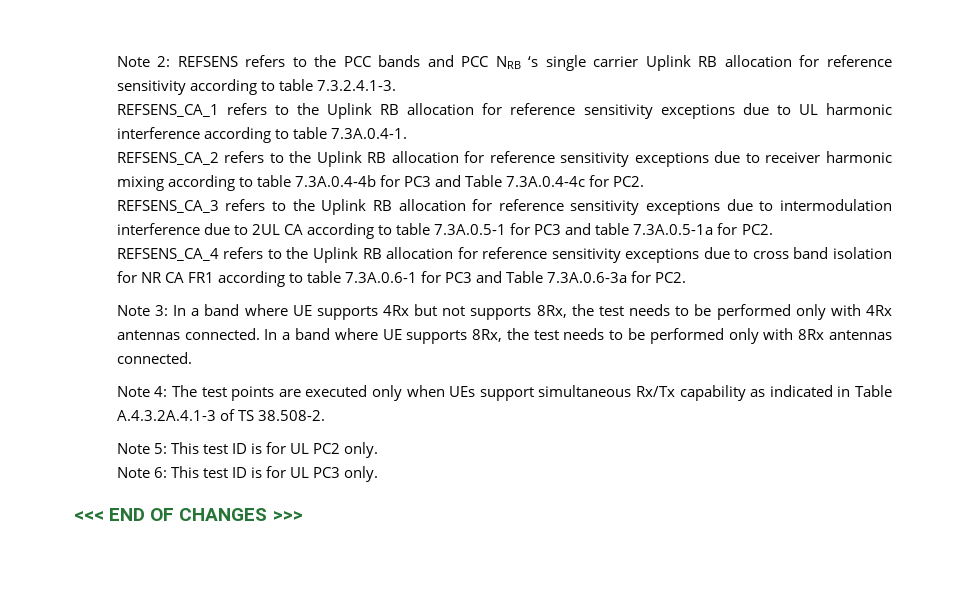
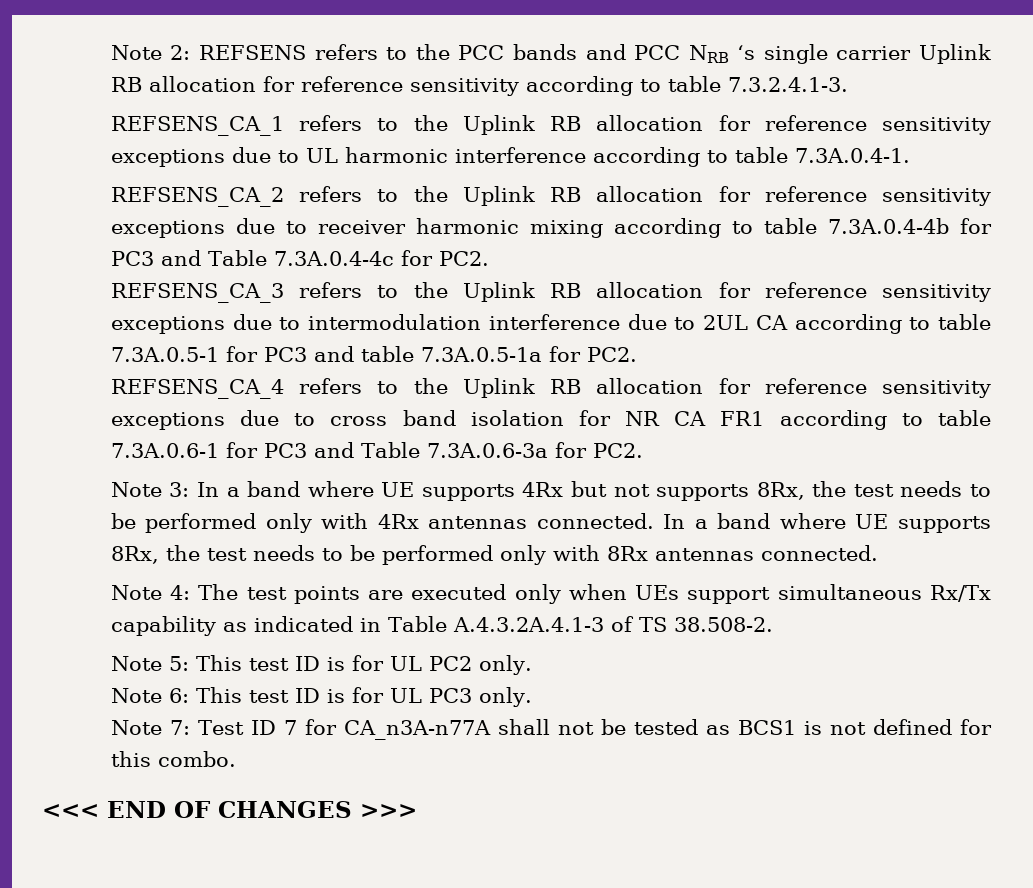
(379, 474) none -> [110,719,992,740] [110,751,236,767] // Note 7: Test ID 7 for CA_n3A-n77A shall not be tested as BCS1 is not defined for this combo.

